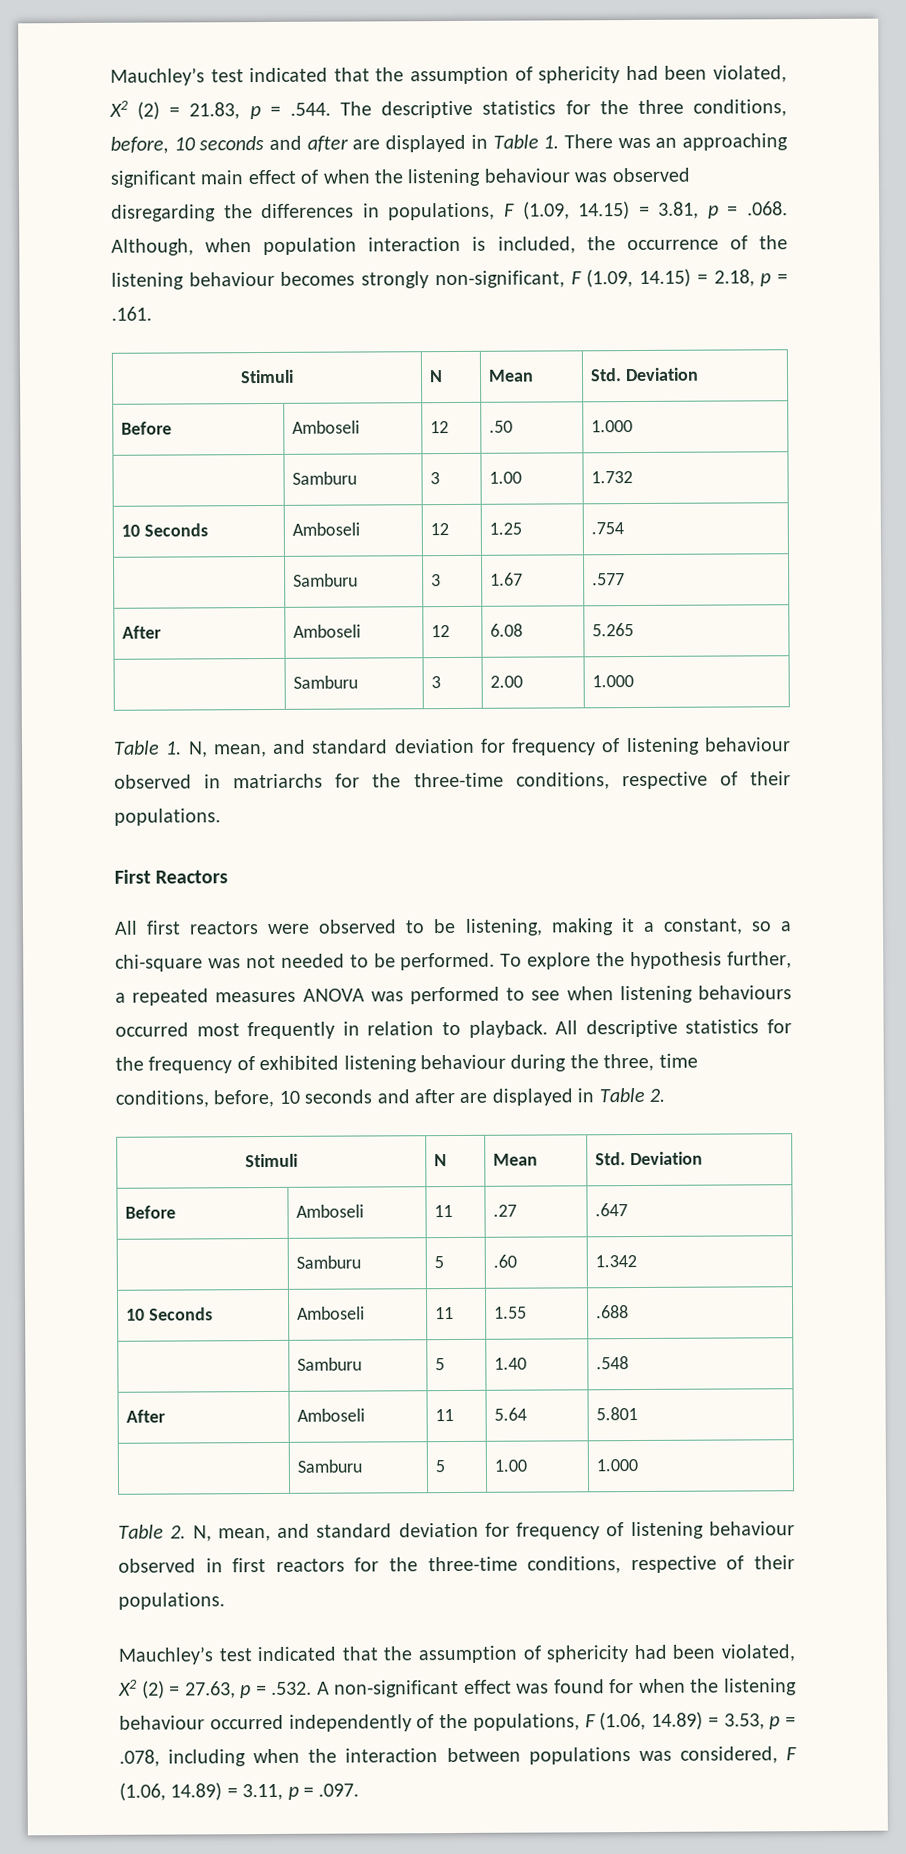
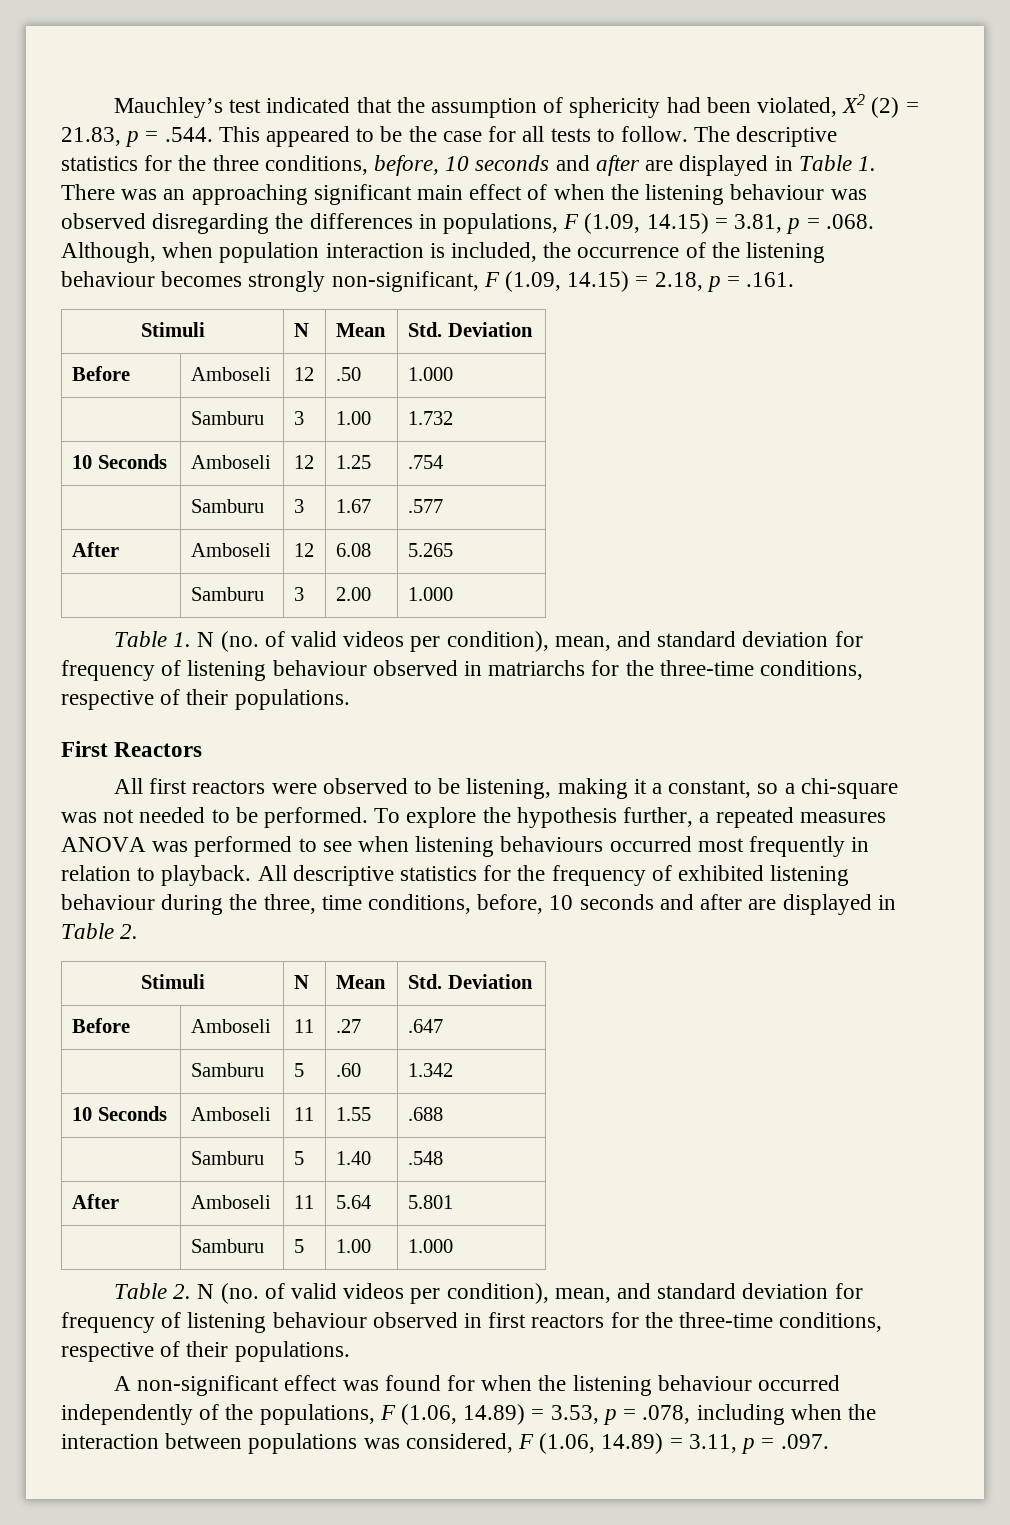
(331, 109) none -> [218,126,688,147] This appeared to be the case for all tests to follow.
[187,741,208,758] N, -> [197,631,549,652] N (no. of valid videos per condition),
[192,1525,212,1542] N, -> [197,1283,549,1304] N (no. of valid videos per condition),
[118,1644,796,1665] [118,1679,313,1699] Mauchley’s test indicated that the assumption of sphericity had been violated, X2 (2) = 27.63, p = .532. -> (350, 1351) none

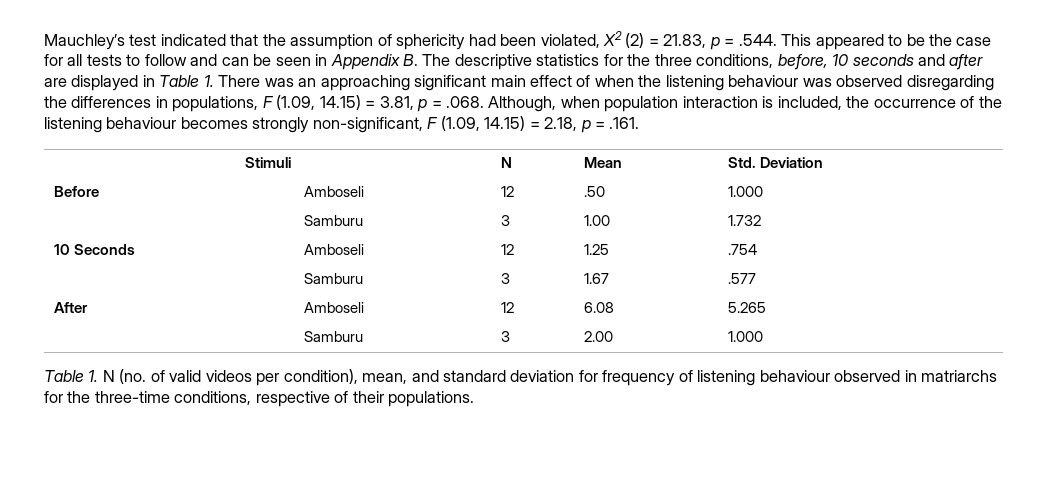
[620,126,688,142] follow. -> [144,54,419,70] follow and can be seen in Appendix B.
[61,741,203,757] [113,778,898,799] [61,807,886,828] [61,836,870,857] [61,865,850,886] [61,894,896,915] [61,923,139,939] [140,974,205,989] [293,975,309,989] [335,975,386,989] [407,974,533,989] [71,1018,130,1033] [190,1019,271,1033] [293,1019,314,1033] [335,1019,361,1033] [407,1019,443,1033] [190,1063,264,1077] [293,1063,304,1077] [335,1063,361,1077] [407,1063,453,1077] [71,1106,167,1121] [190,1107,271,1121] [293,1107,314,1121] [335,1107,371,1121] [407,1107,443,1121] [190,1151,264,1165] [293,1151,304,1165] [335,1151,371,1165] [407,1151,443,1165] [71,1194,119,1209] [190,1195,271,1209] [293,1195,314,1209] [335,1195,371,1209] [407,1195,453,1209] [190,1239,264,1253] [293,1239,304,1253] [335,1239,371,1253] [407,1239,453,1253] [113,1283,863,1304] [61,1312,883,1333] [61,1341,350,1362] [113,1375,840,1396] [61,1404,876,1425] [61,1433,829,1454] // First Reactors // All first reactors were observed to be listening, making it a constant, so a chi-square was not needed to be performed. To explore the hypothesis further, a repeated measures ANOVA was performed to see when listening behaviours occurred most frequently in relation to playback. All descriptive statistics for the frequency of exhibited listening behaviour during the three, time conditions, before, 10 seconds and after are displayed in Table 2. // Stimuli | N | Mean | Std. Deviation // Before | Amboseli | 11 | .27 | .647 // | Samburu | 5 | .60 | 1.342 // 10 Seconds | Amboseli | 11 | 1.55 | .688 // | Samburu | 5 | 1.40 | .548 // After | Amboseli | 11 | 5.64 | 5.801 // | Samburu | 5 | 1.00 | 1.000 // Table 2. N (no. of valid videos per condition), mean, and standard deviation for frequency of listening behaviour observed in first reactors for the three-time conditions, respective of their populations. // A non-significant effect was found for when the listening behaviour occurred independently of the populations, F (1.06, 14.89) = 3.53, p = .078, including when the interaction between populations was considered, F (1.06, 14.89) = 3.11, p = .097. -> (475, 399) none

